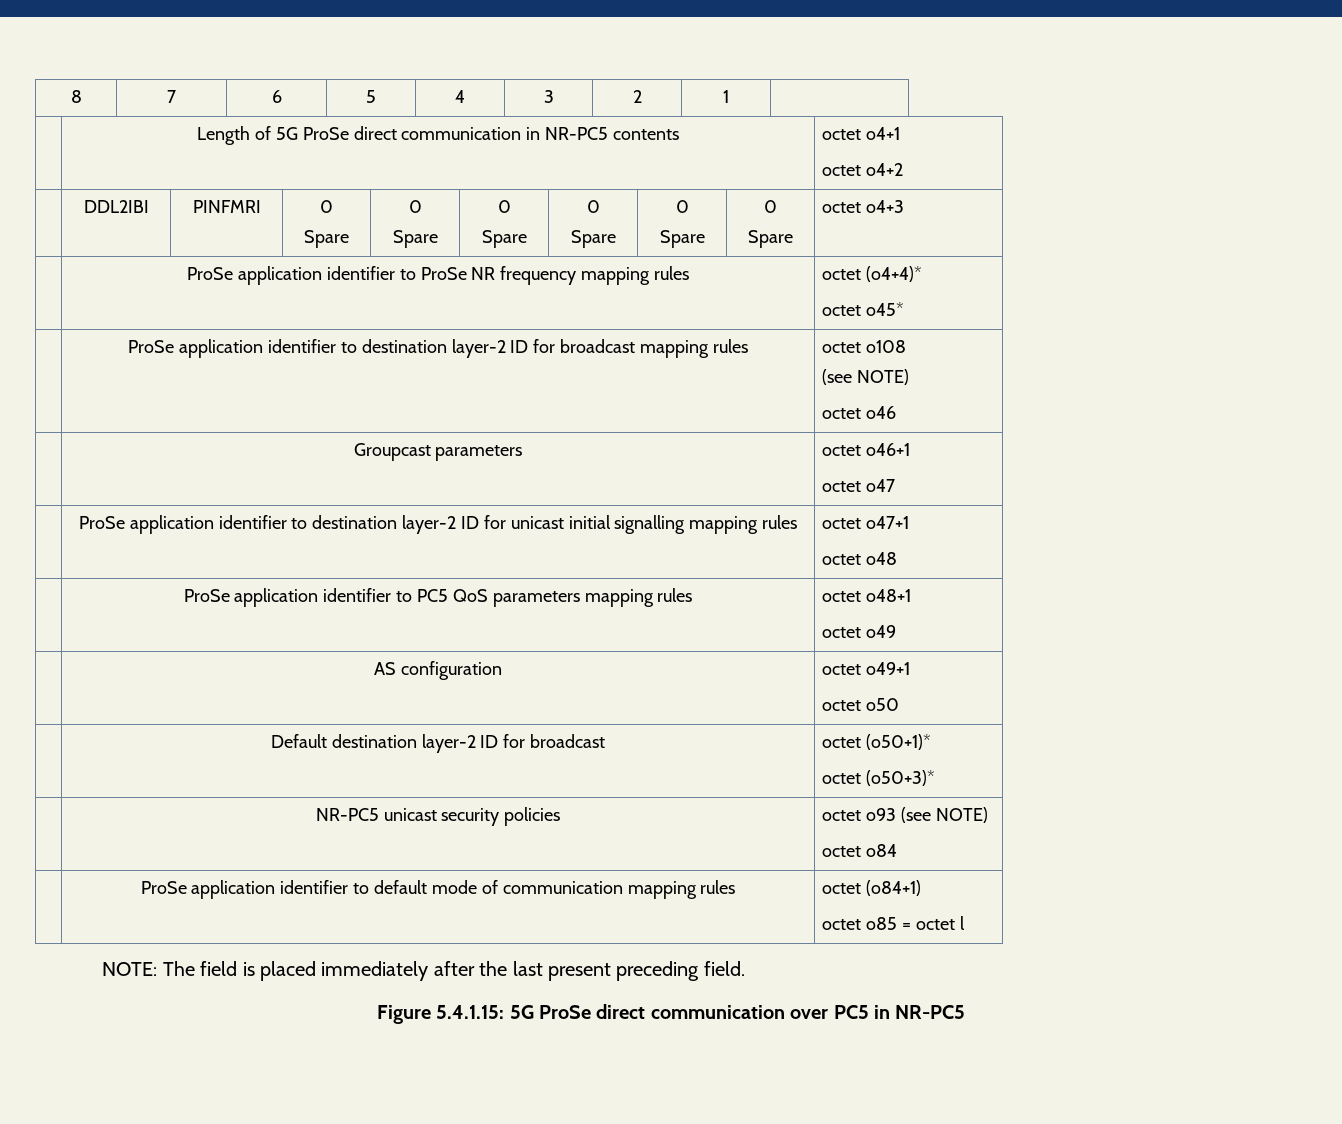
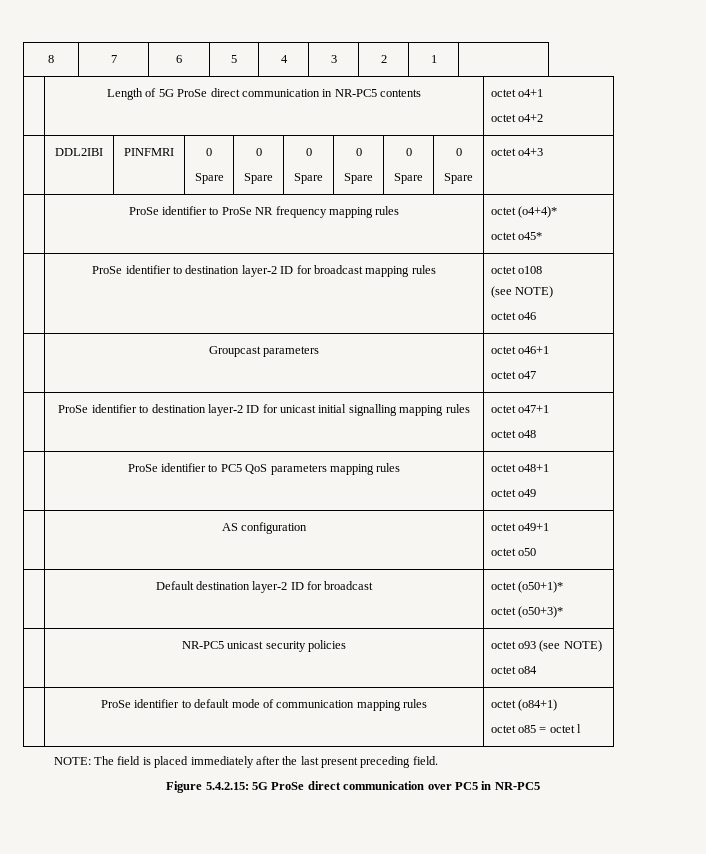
[237,266,322,285] application -> (159, 211) none
[179,339,264,358] application -> (123, 270) none
[129,515,214,534] application -> (89, 409) none
[234,588,319,607] application -> (158, 468) none
[191,880,276,899] application -> (131, 704) none
[436,1005,505,1019] 5.4.1.15: -> [205,782,249,790] 5.4.2.15:

